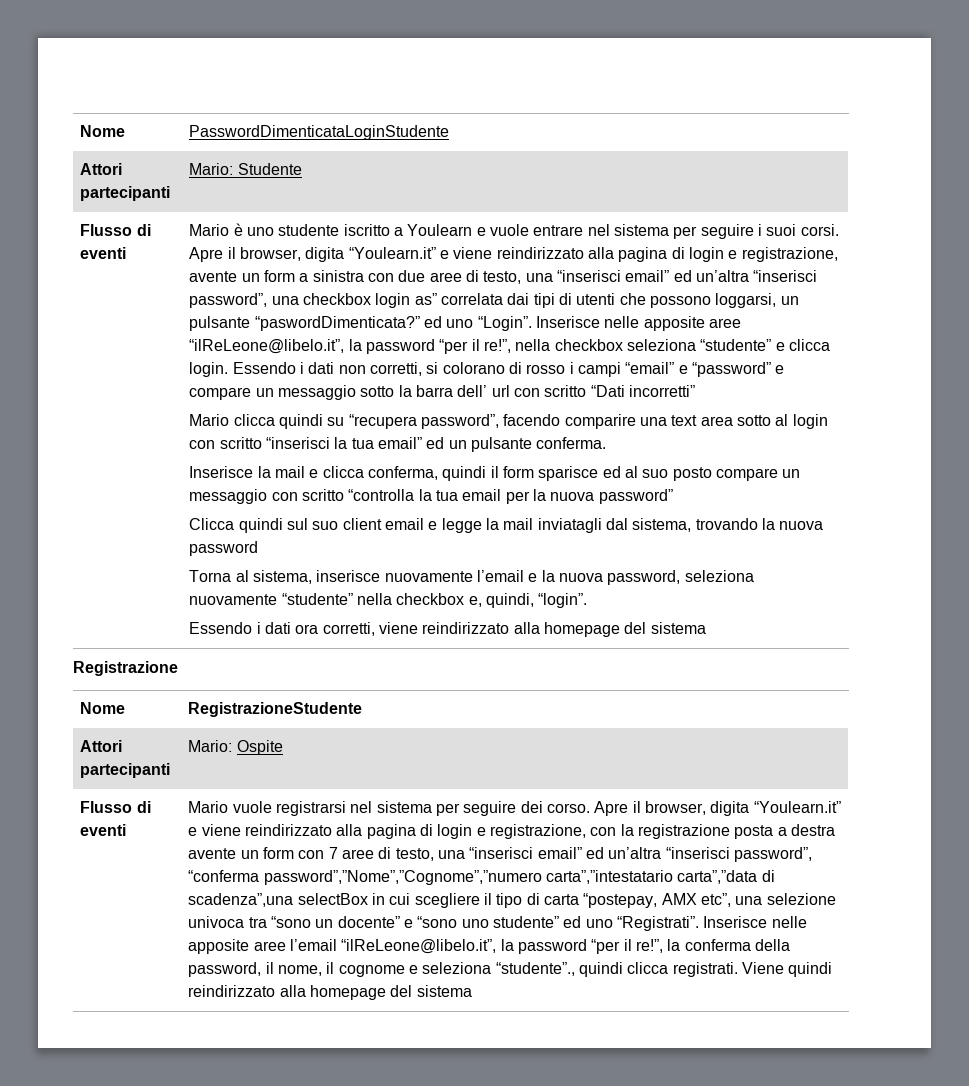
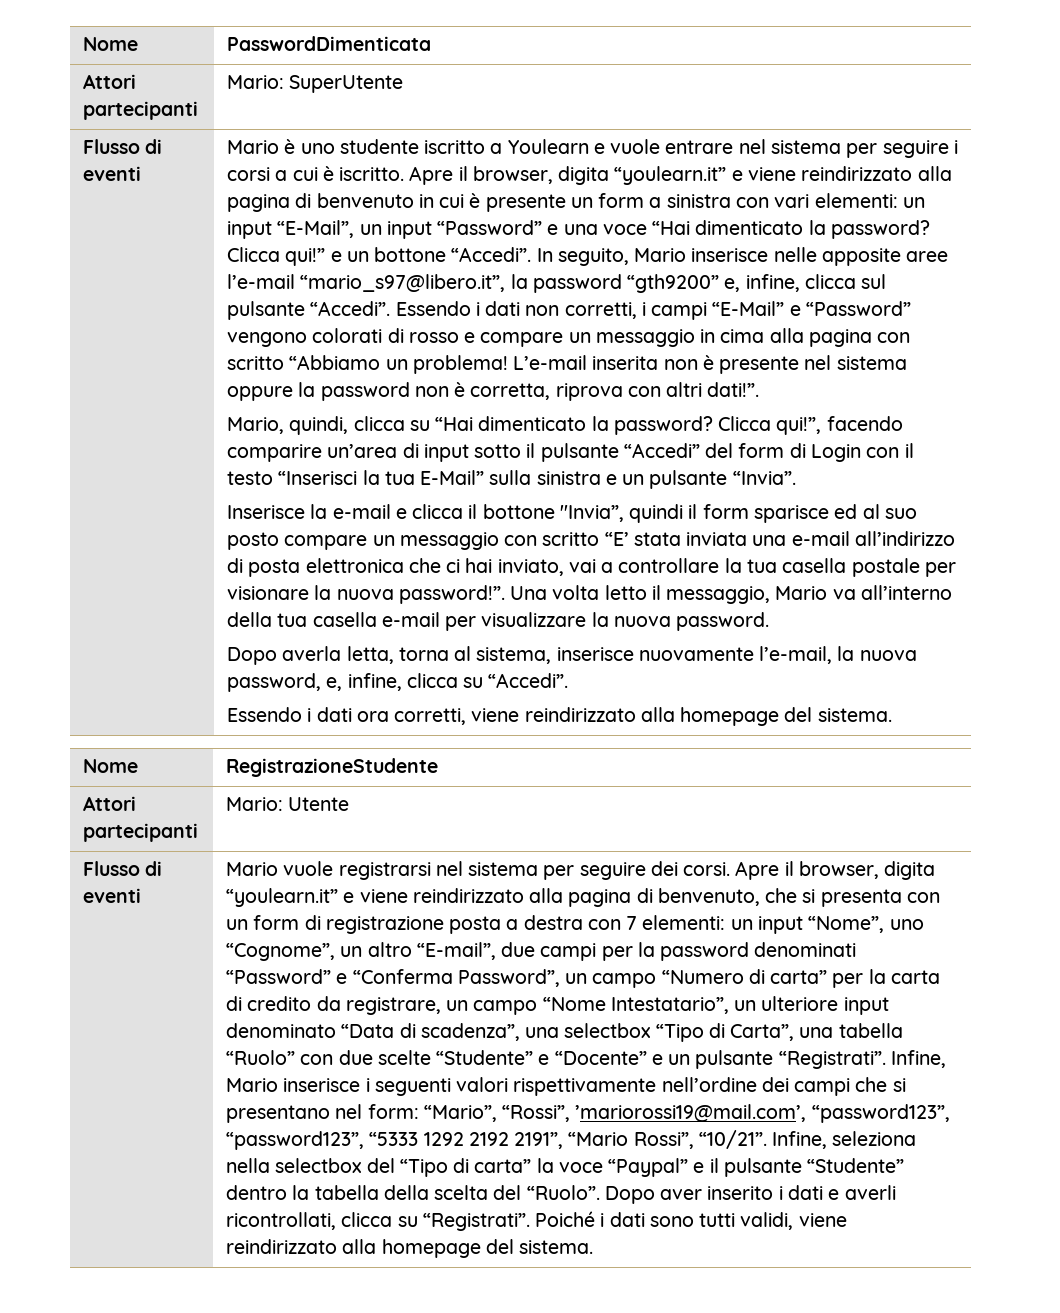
[80,125,126,137] [189,125,450,140] [80,163,123,175] [80,186,171,201] [189,163,302,175] Nome | PasswordDimenticataLoginStudente // Attori partecipanti | Mario: Studente -> [83,37,139,51] [227,36,432,51] [83,74,137,89] [83,101,199,120] [227,75,404,93] Nome | PasswordDimenticata // Attori partecipanti | Mario: SuperUtente
[766,224,839,236] [189,247,838,262] [189,271,238,282] suoi corsi. Apre il browser, digita “Youlearn.it” e viene reindirizzato alla pagina di login e registrazione, avente -> [227,166,952,185] [227,193,566,212] corsi a cui è iscritto. Apre il browser, digita “youlearn.it” e viene reindirizzato alla pagina di benvenuto in cui è presente
[398,270,818,284] [189,293,799,308] [189,316,742,331] [189,339,831,354] [189,362,229,377] due aree di testo, una “inserisci email” ed un’altra “inserisci password”, una checkbox login as” correlata dai tipi di utenti che possono loggarsi, un pulsante “paswordDimenticata?” ed uno “Login”. Inserisce nelle apposite aree “ilReLeone@libelo.it”, la password “per il re!”, nella checkbox seleziona “studente” e clicca login. -> [774,193,925,208] [227,220,930,239] [227,247,949,266] [227,274,887,293] [227,301,391,320] vari elementi: un input “E-Mail”, un input “Password” e una voce “Hai dimenticato la password? Clicca qui!” e un bottone “Accedi”. In seguito, Mario inserisce nelle apposite aree l’e-mail “mario_s97@libero.it”, la password “gth9200” e, infine, clicca sul pulsante “Accedi”.
[426,362,785,377] [189,385,696,400] [189,414,828,429] [189,437,607,452] si colorano di rosso i campi “email” e “password” e compare un messaggio sotto la barra dell’ url con scritto “Dati incorretti” // Mario clicca quindi su “recupera password”, facendo comparire una text area sotto al login con scritto “inserisci la tua email” ed un pulsante conferma. -> [641,301,911,320] [227,328,911,347] [227,355,907,374] [227,382,760,401] [227,416,903,435] [227,443,914,462] [227,470,796,489] i campi “E-Mail” e “Password” vengono colorati di rosso e compare un messaggio in cima alla pagina con scritto “Abbiamo un problema! L’e-mail inserita non è presente nel sistema oppure la password non è corretta, riprova con altri dati!”. // Mario, quindi, clicca su “Hai dimenticato la password? Clicca qui!”, facendo comparire un’area di input sotto il pulsante “Accedi” del form di Login con il testo “Inserisci la tua E-Mail” sulla sinistra e un pulsante “Invia”.
[275,466,439,480] mail e clicca conferma, -> [332,504,624,522] e-mail e clicca il bottone "Invia”,
[348,489,673,504] [189,518,824,533] [189,541,259,556] [189,570,232,582] “controlla la tua email per la nuova password” // Clicca quindi sul suo client email e legge la mail inviatagli dal sistema, trovando la nuova password // Torna -> [604,531,955,546] [227,558,956,577] [227,585,952,604] [227,612,770,631] [227,646,449,665] “E’ stata inviata una e-mail all’indirizzo di posta elettronica che ci hai inviato, vai a controllare la tua casella postale per visionare la nuova password!”. Una volta letto il messaggio, Mario va all’interno della tua casella e-mail per visualizzare la nuova password. // Dopo averla letta, torna
[477,570,538,582] l’email e -> [759,646,833,664] l’e-mail,
[684,570,754,582] [189,593,588,608] seleziona nuovamente “studente” nella checkbox e, quindi, “login”. -> [326,673,569,691] e, infine, clicca su “Accedi”.
[650,622,706,634] [73,661,178,676] sistema // Registrazione -> [817,708,892,722] sistema.
[236,740,283,755] Ospite -> [288,797,350,811] Utente
[547,801,841,816] [188,824,835,839] [188,847,812,862] [188,870,775,885] [188,893,836,908] [188,916,807,931] [188,939,791,954] [188,962,833,977] [188,985,472,1000] corso. Apre il browser, digita “Youlearn.it” e viene reindirizzato alla pagina di login e registrazione, con la registrazione posta a destra avente un form con 7 aree di testo, una “inserisci email” ed un’altra “inserisci password”, “conferma password”,”Nome”,”Cognome”,”numero carta”,”intestatario carta”,”data di scadenza”,una selectBox in cui scegliere il tipo di carta “postepay, AMX etc”, una selezione univoca tra “sono un docente” e “sono uno studente” ed uno “Registrati”. Inserisce nelle apposite aree l’email “ilReLeone@libelo.it”, la password “per il re!”, la conferma della password, il nome, il cognome e seleziona “studente”., quindi clicca registrati. Viene quindi reindirizzato alla homepage del sistema -> [683,861,936,880] [226,888,940,907] [226,915,924,934] [226,942,857,961] [226,969,940,988] [226,996,889,1015] [226,1023,903,1042] [226,1050,946,1069] [226,1077,906,1096] [226,1104,950,1123] [226,1130,917,1150] [226,1158,905,1177] [226,1185,896,1204] [226,1211,847,1231] [226,1239,594,1258] corsi. Apre il browser, digita “youlearn.it” e viene reindirizzato alla pagina di benvenuto, che si presenta con un form di registrazione posta a destra con 7 elementi: un input “Nome”, uno “Cognome”, un altro “E-mail”, due campi per la password denominati “Password” e “Conferma Password”, un campo “Numero di carta” per la carta di credito da registrare, un campo “Nome Intestatario”, un ulteriore input denominato “Data di scadenza”, una selectbox “Tipo di Carta”, una tabella “Ruolo” con due scelte “Studente” e “Docente” e un pulsante “Registrati”. Infine, Mario inserisce i seguenti valori rispettivamente nell’ordine dei campi che si presentano nel form: “Mario”, “Rossi”, ’mariorossi19@mail.com’, “password123”, “password123”, “5333 1292 2192 2191”, “Mario Rossi”, “10/21”. Infine, seleziona nella selectbox del “Tipo di carta” la voce “Paypal” e il pulsante “Studente” dentro la tabella della scelta del “Ruolo”. Dopo aver inserito i dati e averli ricontrollati, clicca su “Registrati”. Poiché i dati sono tutti validi, viene reindirizzato alla homepage del sistema.

